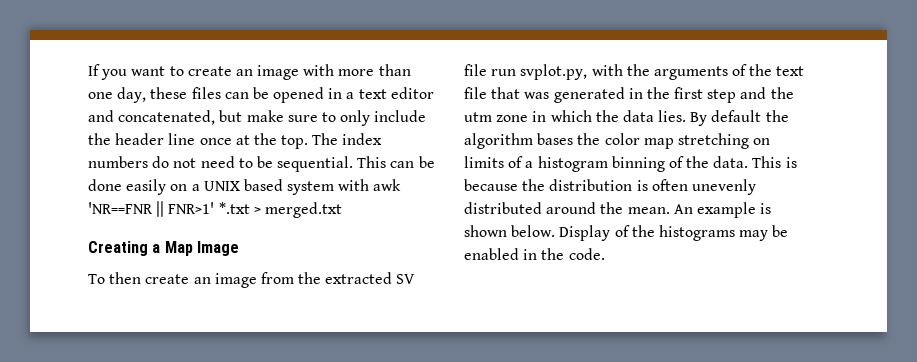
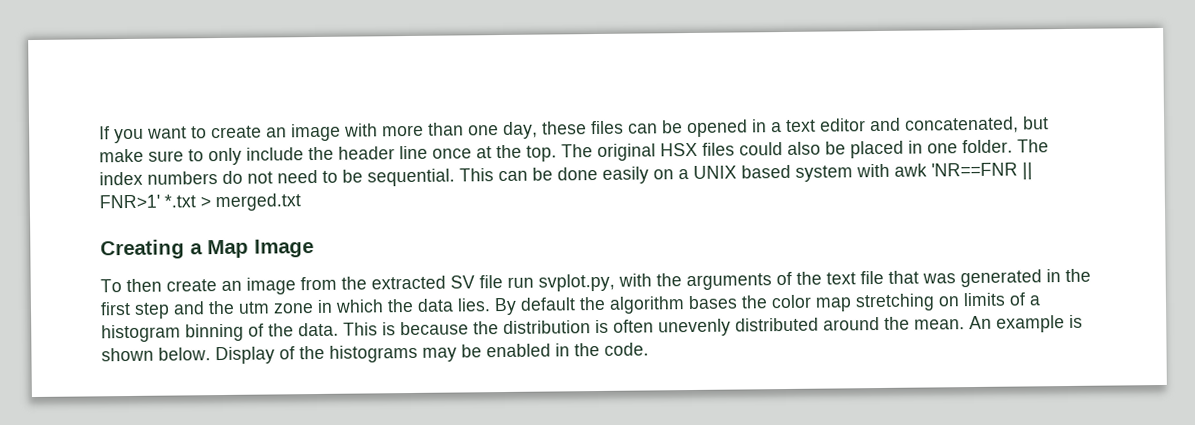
(339, 139) none -> [597,139,1049,161] original HSX files could also be placed in one folder. The

